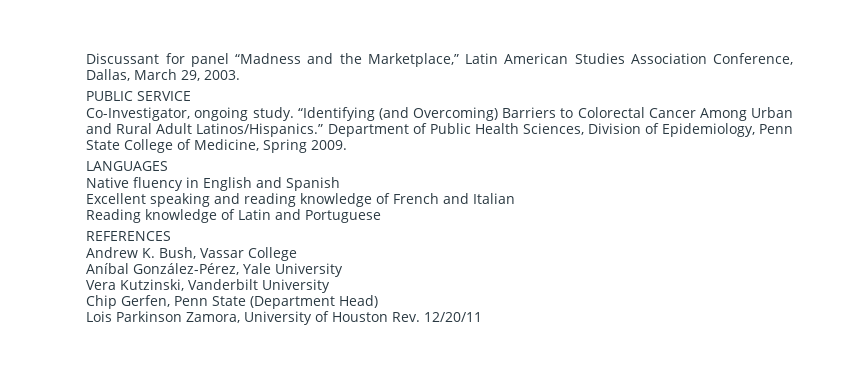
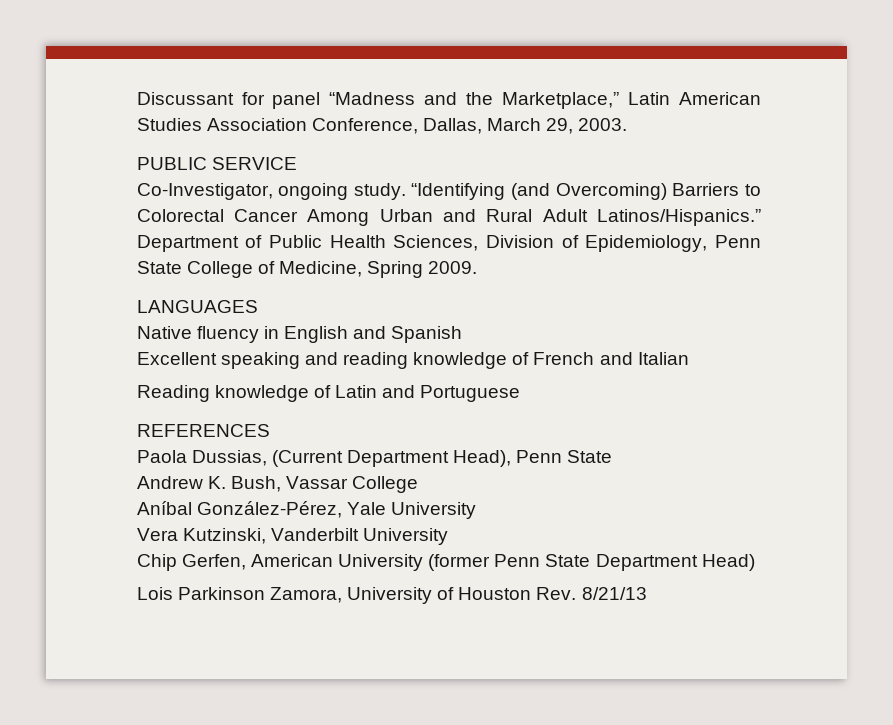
(172, 236) none -> [136,450,613,467] // Paola Dussias, (Current Department Head), Penn State
[174,296,336,309] Penn State (Department -> [250,554,698,571] American University (former Penn State Department
[424,312,483,322] 12/20/11 -> [581,587,647,600] 8/21/13

